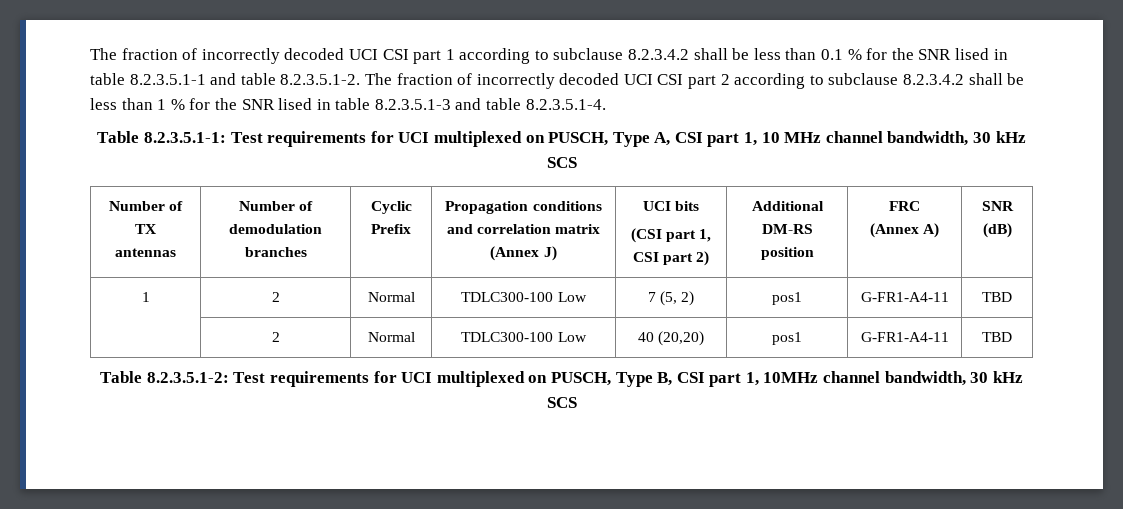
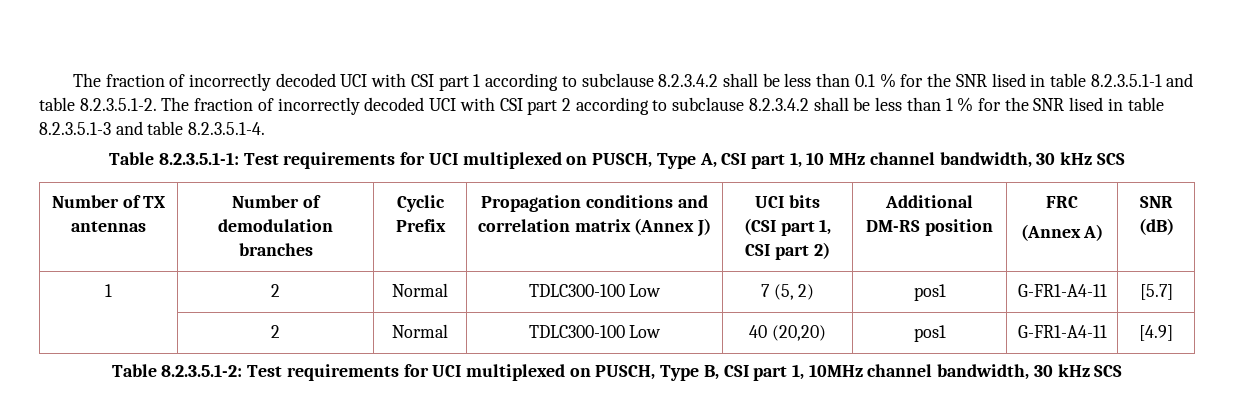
[90,48,378,64] The fraction of incorrectly decoded UCI -> [72,73,407,91] The fraction of incorrectly decoded UCI with
(653, 79) none -> [459,97,495,111] with
[982,292,1012,302] TBD -> [1139,284,1173,300] [5.7]
[982,332,1012,342] TBD -> [1139,325,1173,341] [4.9]

